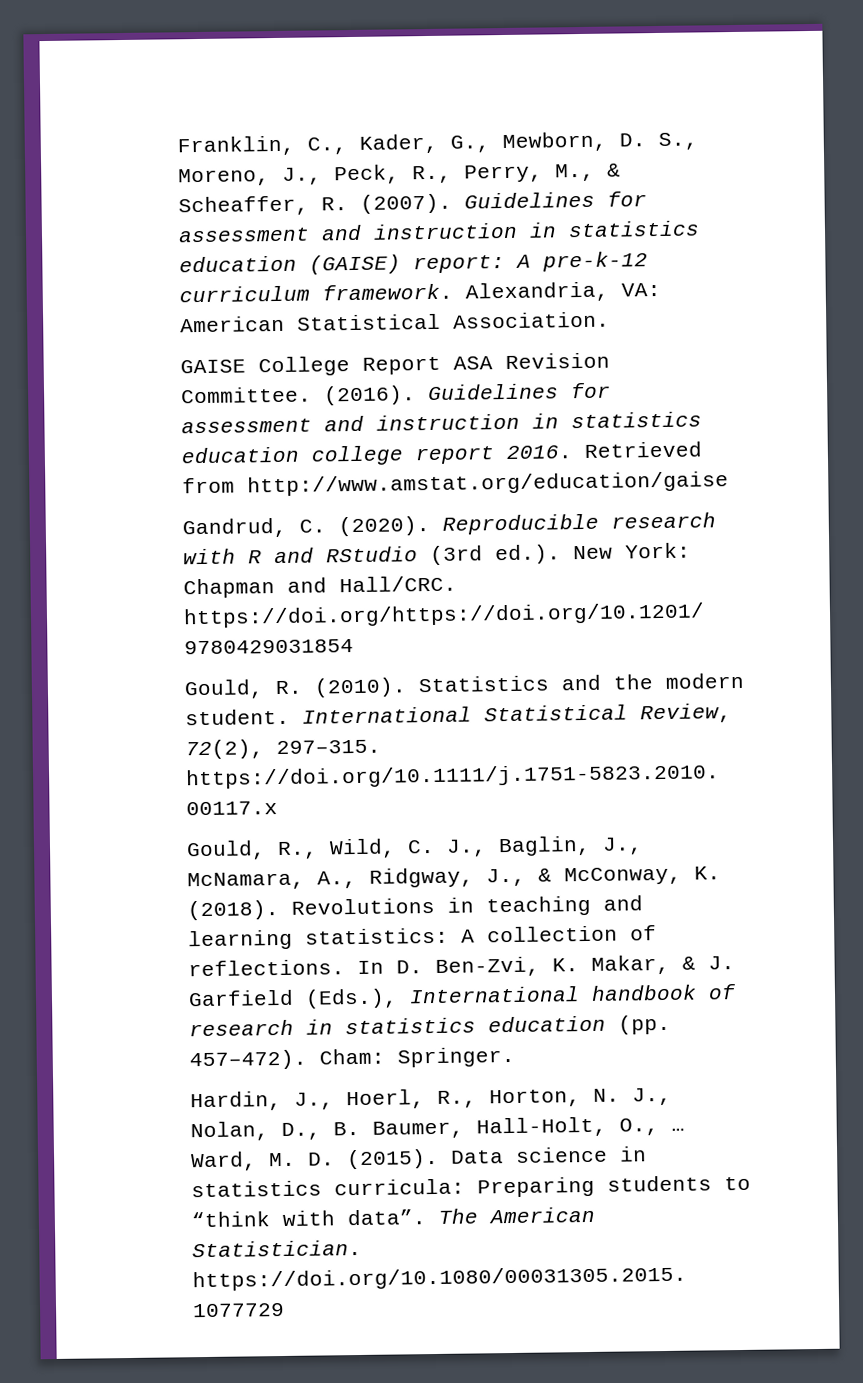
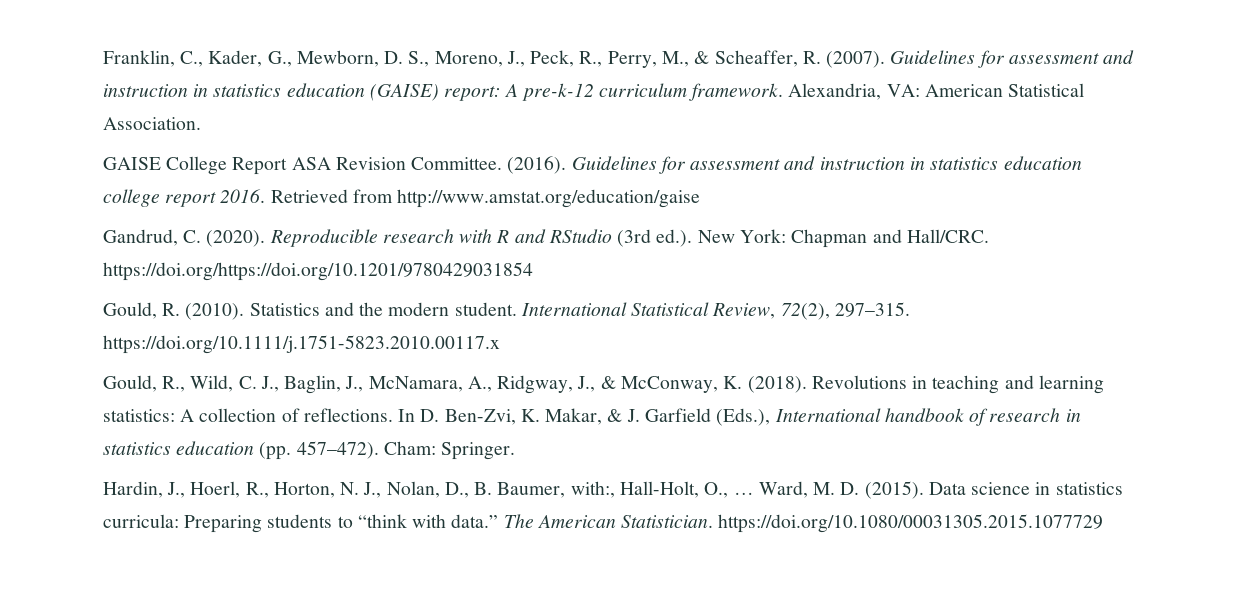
(465, 1129) none -> [570,481,615,498] with:,
[347,1209,427,1226] data”. -> [451,514,499,528] data.”

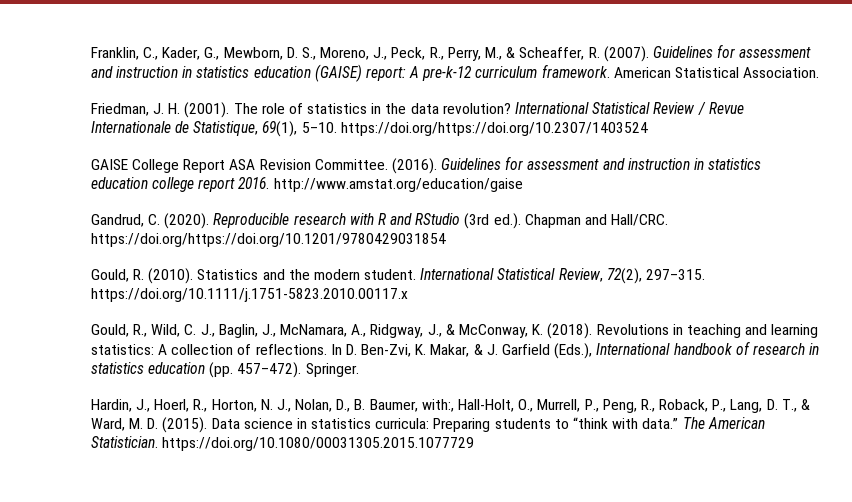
[788,83,920,100] Alexandria, VA: -> (610, 71) none
(201, 123) none -> [90,102,744,118] [90,121,648,137] // Friedman, J. H. (2001). The role of statistics in the data revolution? International Statistical Review / Revue Internationale de Statistique, 69(1), 5–10. https://doi.org/https://doi.org/10.2307/1403524
[270,189,393,203] Retrieved from -> (270, 183) none
[697,229,787,243] New York: -> (521, 221) none
[383,441,436,455] Cham: -> (302, 370) none
[733,492,754,495] … -> [537,399,811,413] Murrell, P., Peng, R., Roback, P., Lang, D. T., &

